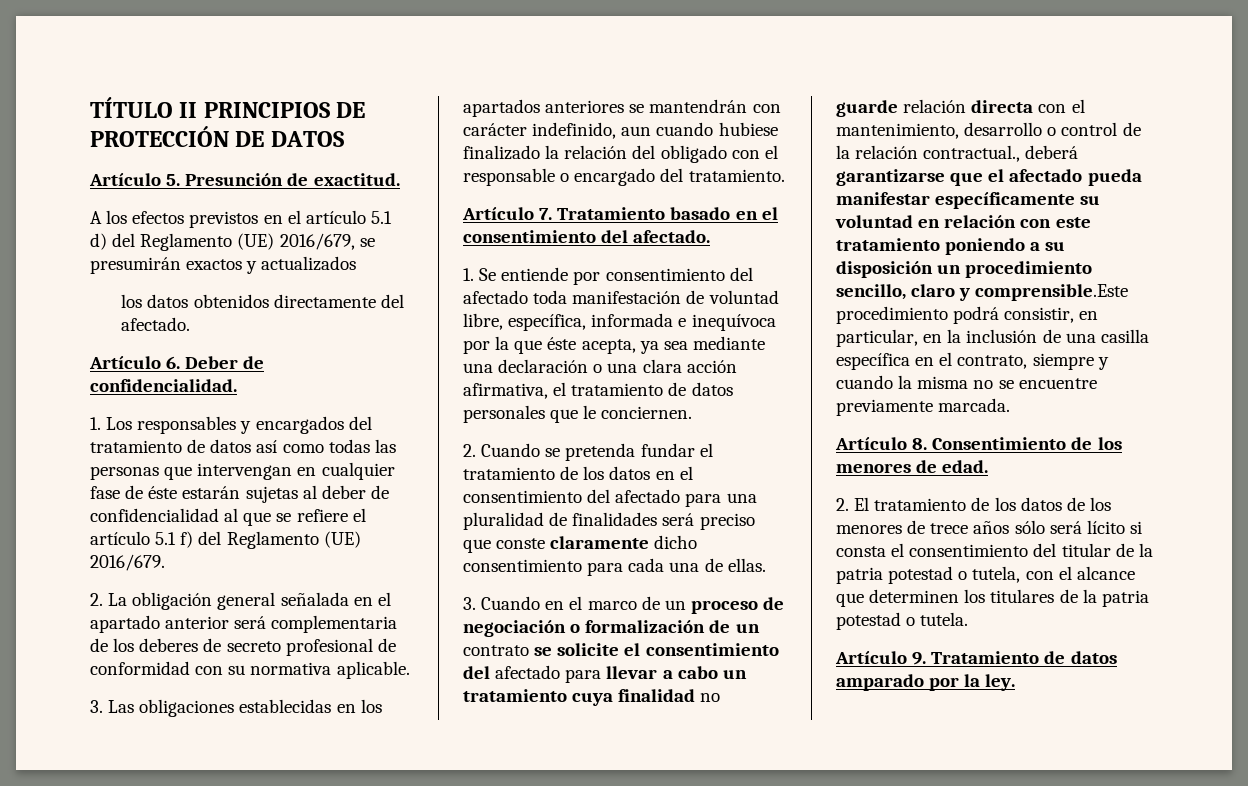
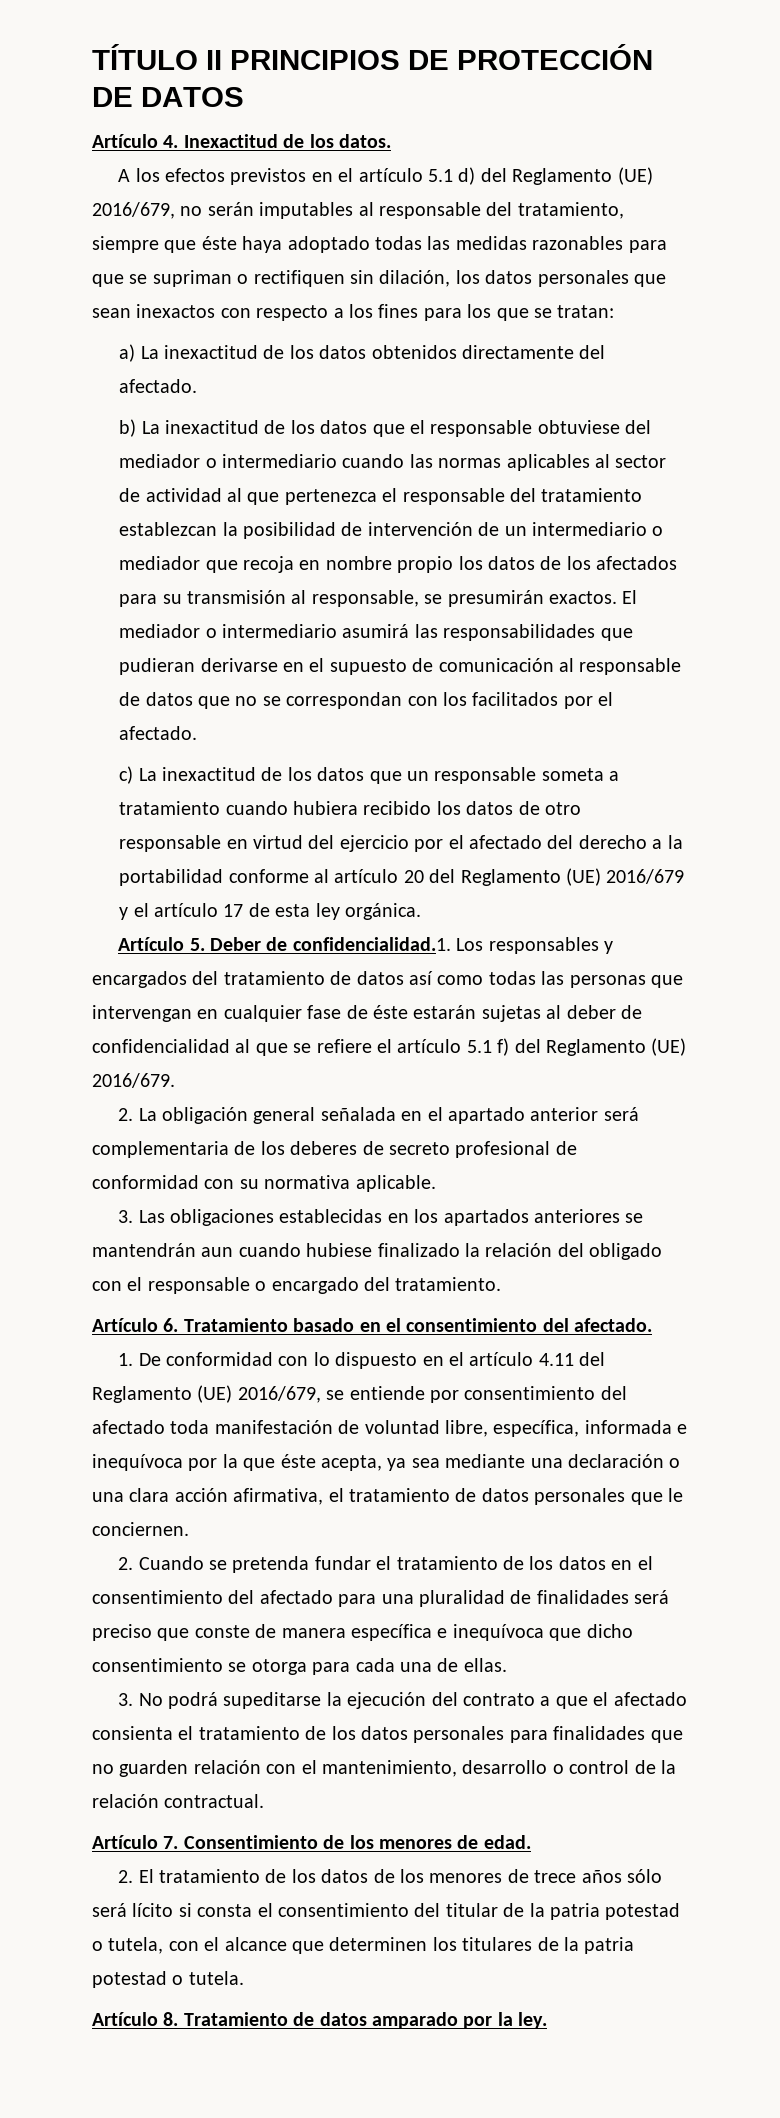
[166,173,400,186] 5. Presunción de exactitud. -> [163,134,391,148] 4. Inexactitud de los datos.
[359,238,375,247] [90,256,357,274] se presumirán exactos y actualizados // -> [180,202,624,219] [92,236,667,253] [92,270,666,287] [92,304,615,321] [119,344,285,362] no serán imputables al responsable del tratamiento, siempre que éste haya adoptado todas las medidas razonables para que se supriman o rectifiquen sin dilación, los datos personales que sean inexactos con respecto a los fines para los que se tratan: // a) La inexactitud de
[89,356,181,369] // Artículo 6. -> [119,419,652,437] [119,454,667,471] [119,488,643,505] [119,522,664,539] [119,556,678,573] [119,590,638,607] [119,624,633,641] [119,658,682,675] [119,692,614,709] [119,726,198,740] [119,766,620,784] [119,801,581,815] [119,835,683,852] [119,868,685,886] [119,903,421,920] [118,937,205,951] // b) La inexactitud de los datos que el responsable obtuviese del mediador o intermediario cuando las normas aplicables al sector de actividad al que pertenezca el responsable del tratamiento establezcan la posibilidad de intervención de un intermediario o mediador que recoja en nombre propio los datos de los afectados para su transmisión al responsable, se presumirán exactos. El mediador o intermediario asumirá las responsabilidades que pudieran derivarse en el supuesto de comunicación al responsable de datos que no se correspondan con los facilitados por el afectado. // c) La inexactitud de los datos que un responsable someta a tratamiento cuando hubiera recibido los datos de otro responsable en virtud del ejercicio por el afectado del derecho a la portabilidad conforme al artículo 20 del Reglamento (UE) 2016/679 y el artículo 17 de esta ley orgánica. // Artículo 5.
[90,379,237,392] [90,417,101,430] confidencialidad. // 1. -> [292,937,451,951] confidencialidad.1.
[752,104,781,113] [463,122,617,139] con carácter indefinido, -> (196, 1250) none
[539,208,553,220] 7. -> [163,1318,179,1332] 6.
[479,268,497,281] Se -> [138,1352,606,1369] [92,1385,345,1403] De conformidad con lo dispuesto en el artículo 4.11 del Reglamento (UE) 2016/679, se
[550,535,698,549] [463,559,582,572] claramente dicho consentimiento -> [255,1624,633,1641] [92,1658,307,1675] de manera específica e inequívoca que dicho consentimiento se otorga
[481,596,785,614] [463,620,760,637] [463,643,779,656] [463,665,747,683] [463,689,721,706] [836,99,1034,117] Cuando en el marco de un proceso de negociación o formalización de un contrato se solicite el consentimiento del afectado para llevar a cabo un tratamiento cuya finalidad no guarde relación directa -> [138,1692,687,1709] [92,1726,683,1743] [92,1760,261,1777] No podrá supeditarse la ejecución del contrato a que el afectado consienta el tratamiento de los datos personales para finalidades que no guarden relación
[923,145,1079,162] [836,169,1142,186] [836,192,1101,209] [835,215,1091,228] [836,238,1066,255] [836,261,1093,278] [836,284,1129,301] [836,306,1099,324] [836,329,1149,347] [836,352,1109,370] [836,375,1097,389] [836,398,1011,416] [835,437,928,450] contractual., deberá garantizarse que el afectado pueda manifestar específicamente su voluntad en relación con este tratamiento poniendo a su disposición un procedimiento sencillo, claro y comprensible.Este procedimiento podrá consistir, en particular, en la inclusión de una casilla específica en el contrato, siempre y cuando la misma no se encuentre previamente marcada. // Artículo 8. -> [164,1794,265,1808] [92,1835,179,1849] contractual. // Artículo 7.
[912,652,927,665] 9. -> [163,2012,179,2026] 8.

